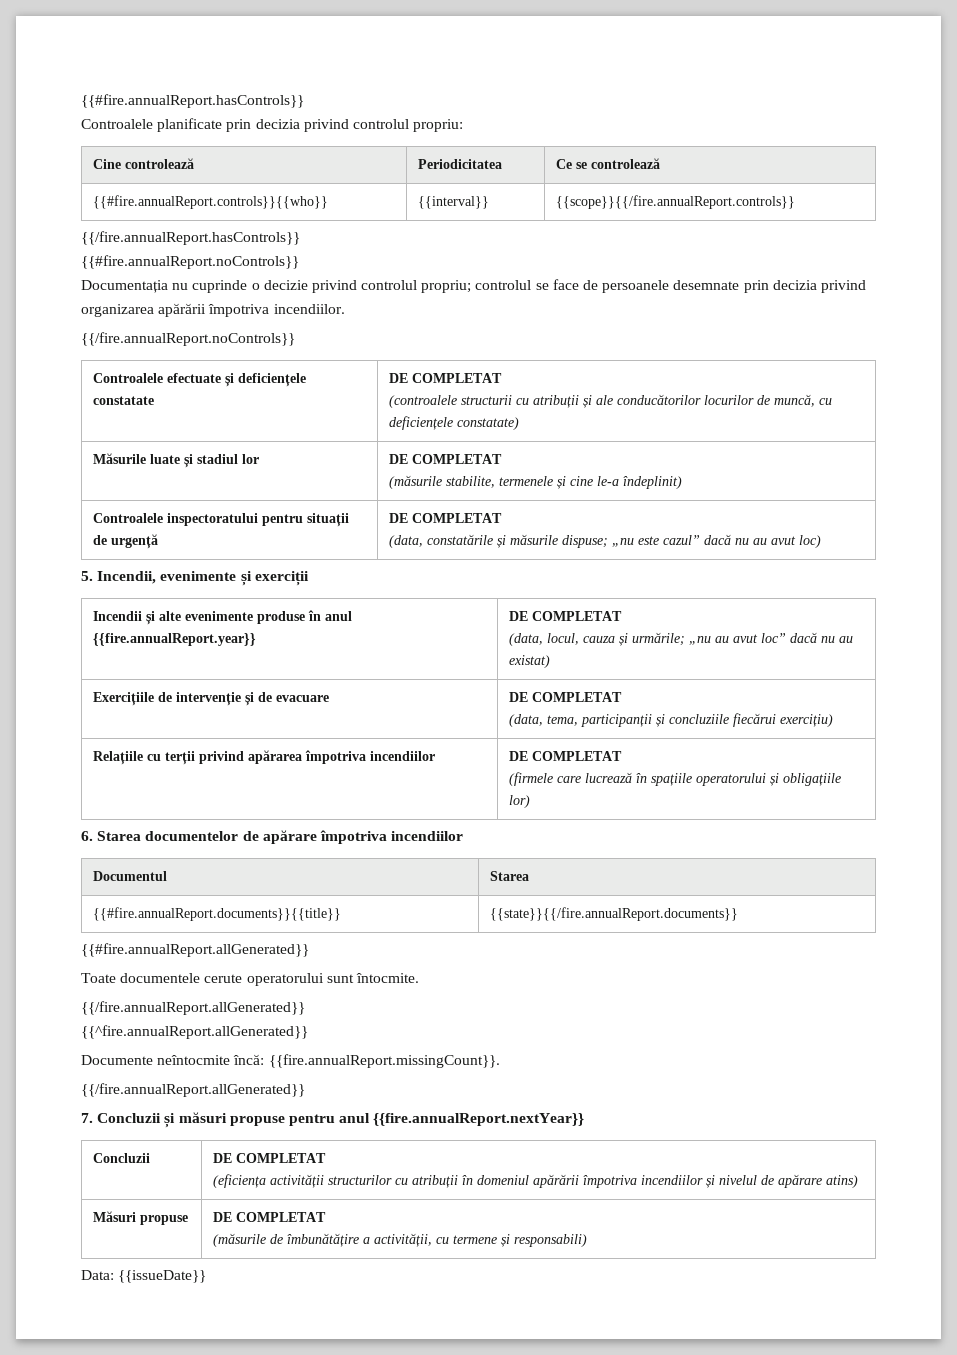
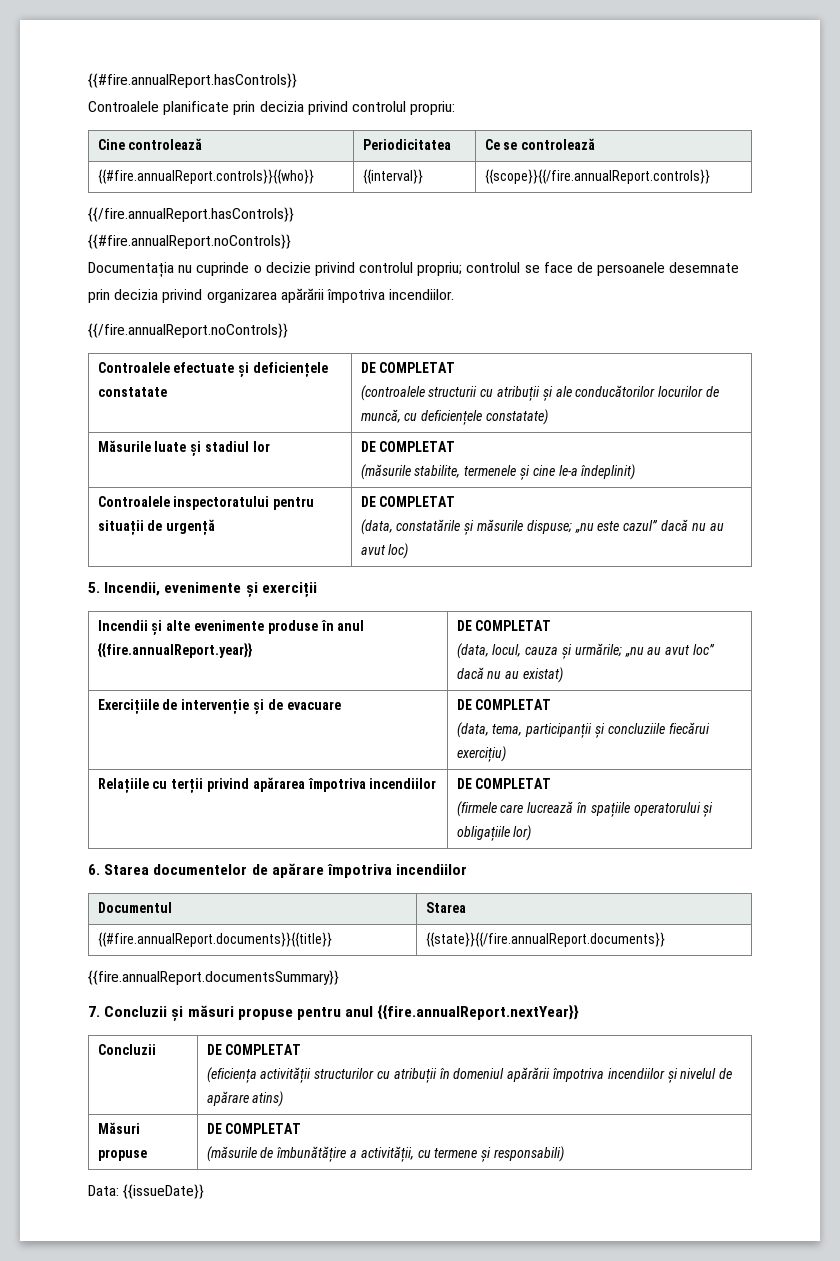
[81,943,309,957] [81,973,419,986] [81,1001,305,1015] [81,1025,308,1039] [81,1054,500,1068] [81,1083,305,1097] {{#fire.annualReport.allGenerated}} // Toate documentele cerute operatorului sunt întocmite. // {{/fire.annualReport.allGenerated}} // {{^fire.annualReport.allGenerated}} // Documente neîntocmite încă: {{fire.annualReport.missingCount}}. // {{/fire.annualReport.allGenerated}} -> [88,970,339,985] {{fire.annualReport.documentsSummary}}

